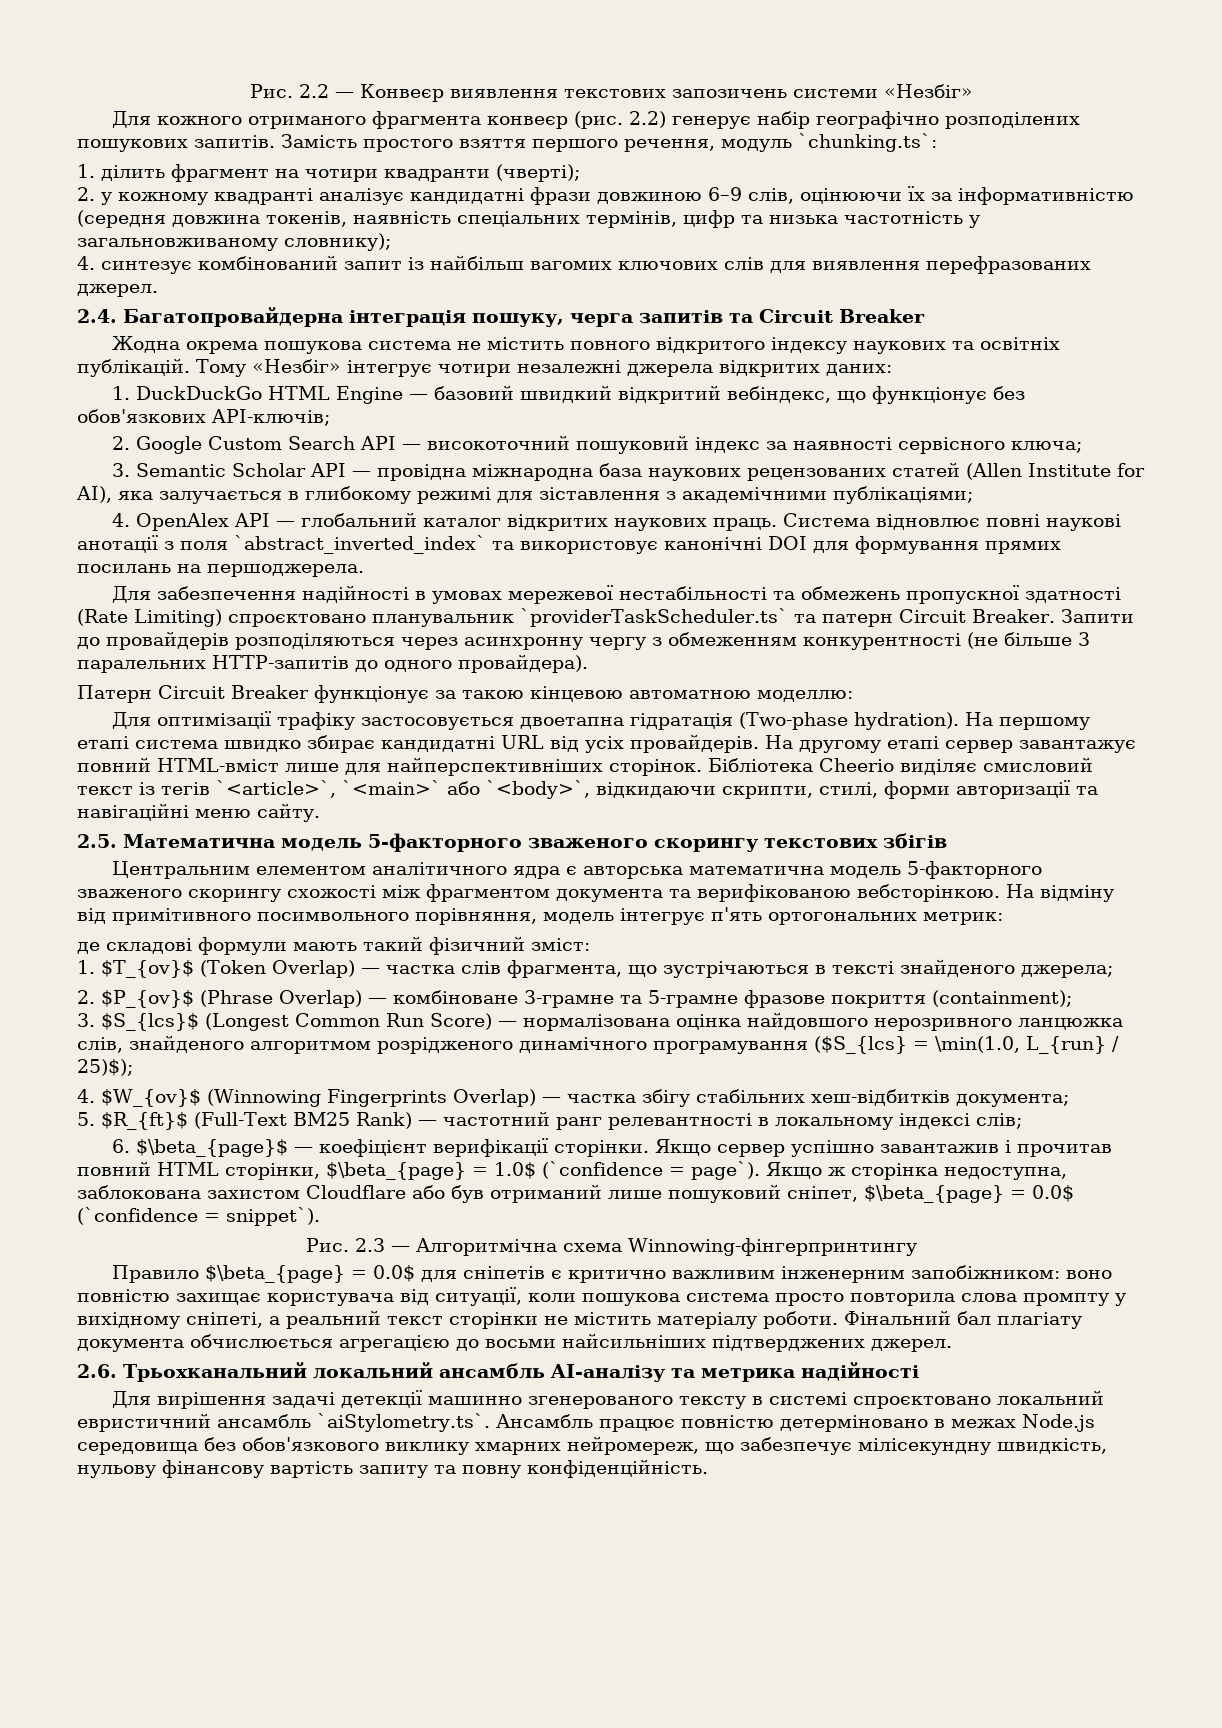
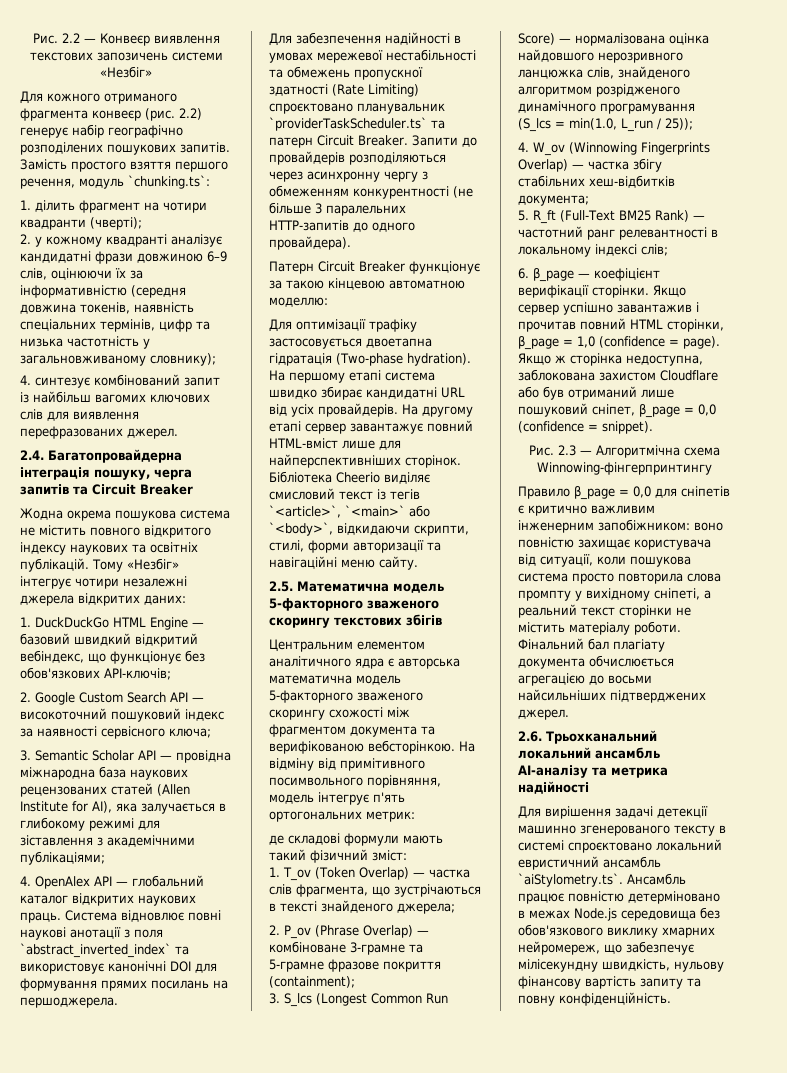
[101,960,194,978] $T_{ov}$ -> [283,867,311,881] T_ov
[101,990,194,1008] $P_{ov}$ -> [284,925,311,939] P_ov
[101,1013,199,1031] $S_{lcs}$ -> [284,993,312,1007] S_lcs
[814,1036,1119,1054] [77,1059,133,1076] [77,1089,201,1107] ($S_{lcs} = \min(1.0, L_{run} / 25)$); // 4. $W_{ov}$ -> [518,118,693,132] [518,142,565,156] (S_lcs = min(1.0, L_run / 25)); // 4. W_ov
[101,1112,188,1130] $R_{ft}$ -> [533,210,556,224] R_ft
[136,1139,289,1157] $\beta_{page}$ -> [533,268,574,282] β_page
[326,1161,760,1180] $\beta_{page} = 1.0$ (`confidence = page`). -> [518,336,720,350] β_page = 1,0 (confidence = page).
[864,1185,1074,1203] [77,1207,320,1226] $\beta_{page} = 0.0$ (`confidence = snippet`). -> [639,404,716,418] [518,421,653,434] β_page = 0,0 (confidence = snippet).
[205,1265,416,1283] $\beta_{page} = 0.0$ -> [574,486,651,500] β_page = 0,0

